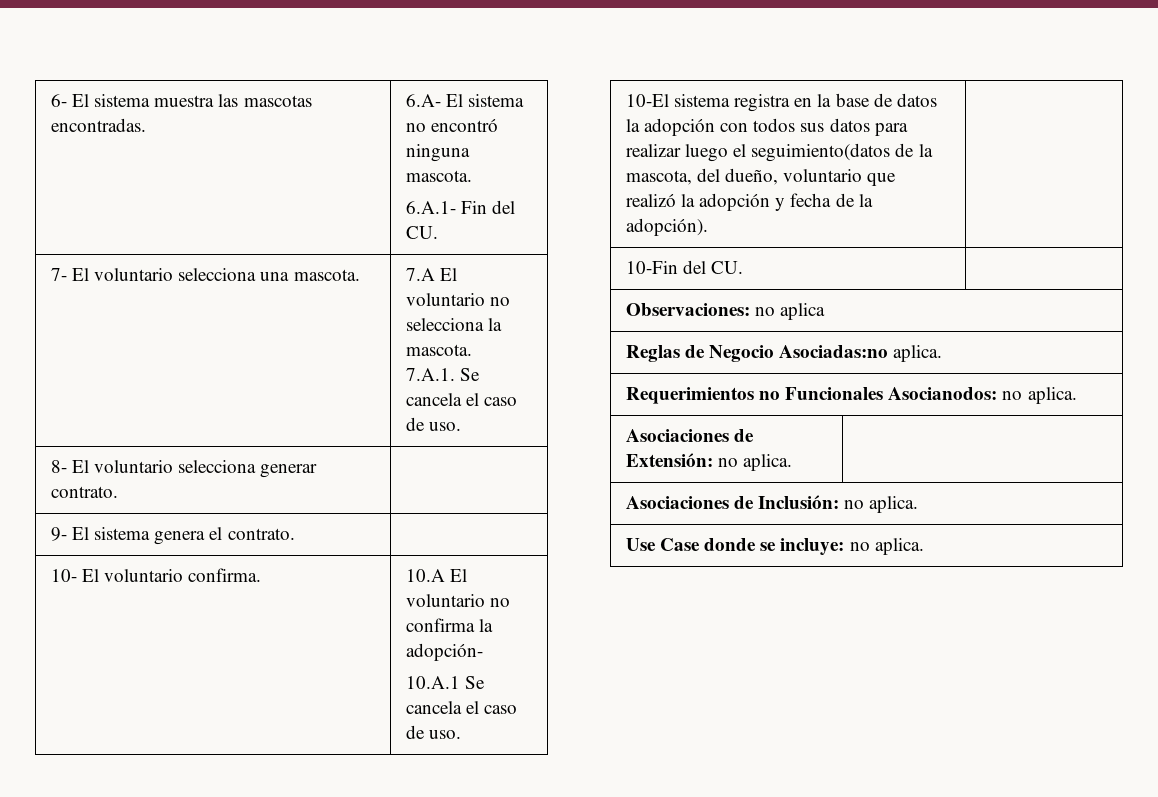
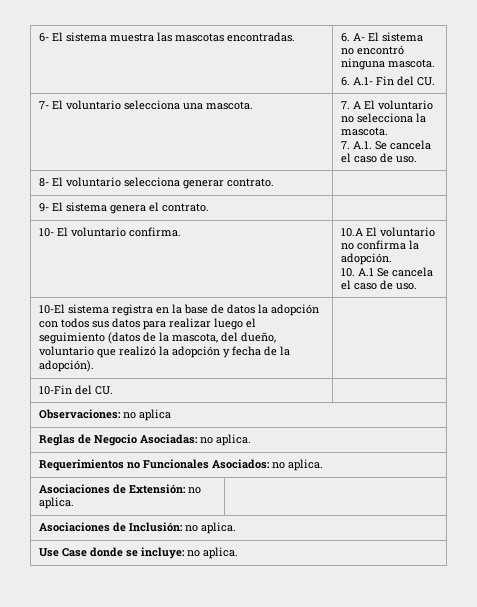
[405,94,441,107] 6.A- -> [341,33,366,42] 6. A-
[405,201,456,214] 6.A.1- -> [341,77,374,86] 6. A.1-
[405,268,435,281] 7.A -> [341,101,362,109] 7. A
[405,368,455,381] 7.A.1. -> [341,141,373,149] 7. A.1.
[405,643,483,661] [405,676,460,689] adopción- // 10.A.1 -> [341,253,393,265] [341,268,375,277] adopción. // 10. A.1
[751,143,891,162] seguimiento(datos -> [39,332,141,344] seguimiento (datos
[779,345,889,358] Asociadas:no -> [140,434,214,444] Asociadas: no
[888,387,998,400] Asocianodos: -> [212,459,271,469] Asociados:

